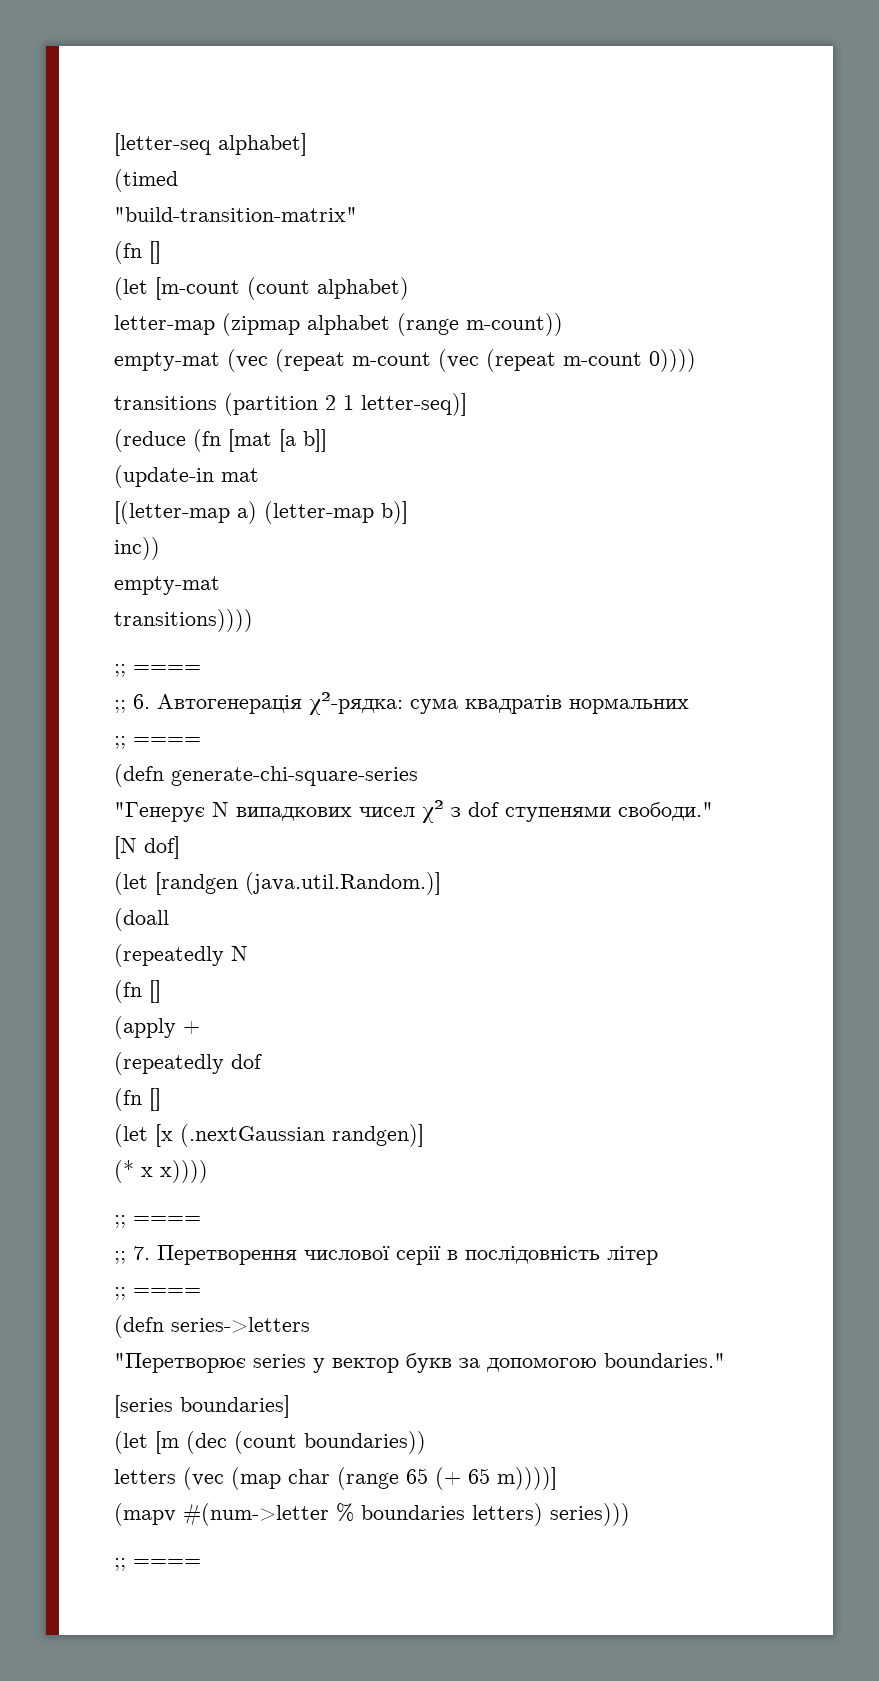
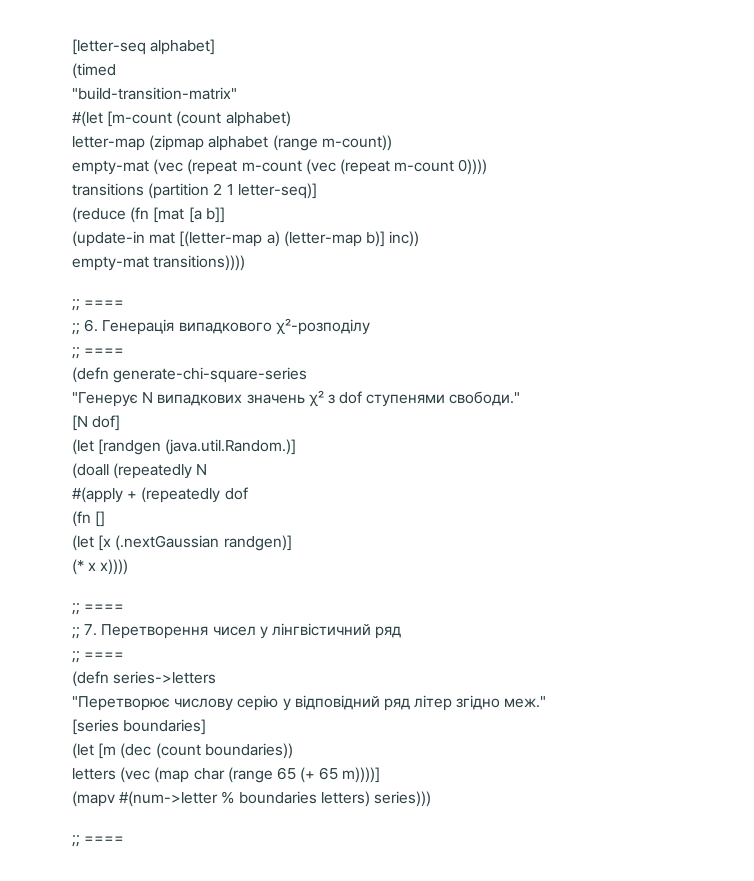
[114,241,161,264] [114,277,148,300] (fn [] // (let -> [72,111,103,127] #(let
(259, 475) // -> (176, 238) none
(408, 512) // -> (385, 239) none
(220, 585) // -> (149, 263) none
[157,692,689,715] Автогенерація χ²-рядка: сума квадратів нормальних -> [102,318,370,335] Генерація випадкового χ²-розподілу
[359,807,415,817] чисел -> [246,394,305,404] значень
(169, 919) // -> (109, 471) none
[114,980,161,1003] [114,1016,176,1039] (fn [] // (apply -> [72,487,123,503] #(apply
(200, 1027) // -> (138, 495) none
[304,1246,658,1265] числової серії в послідовність літер -> [212,623,402,639] чисел у лінгвістичний ряд
[253,1353,725,1373] series у вектор букв за допомогою boundaries." -> [174,695,547,711] числову серію у відповідний ряд літер згідно меж."

